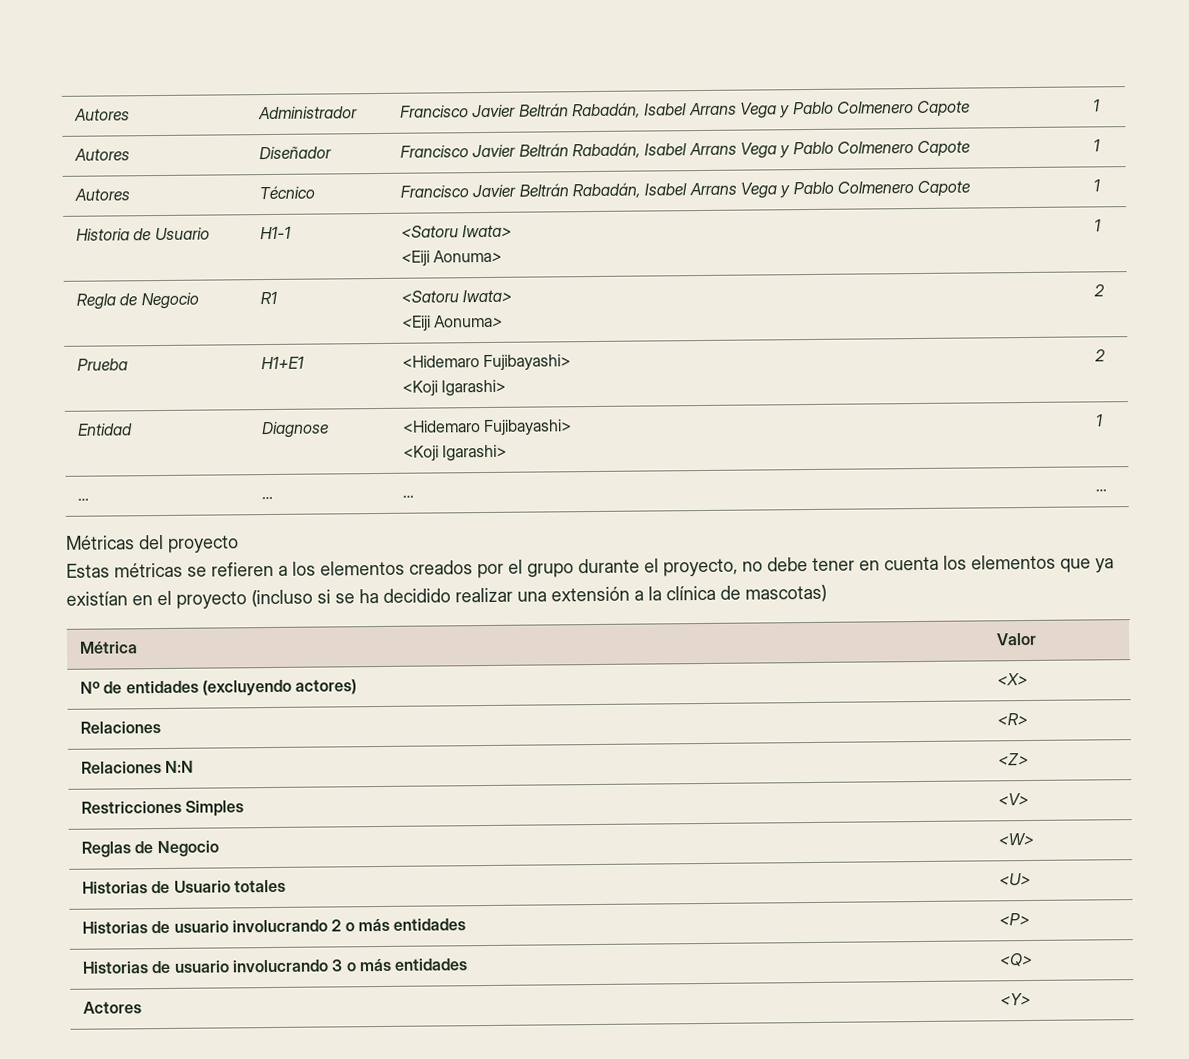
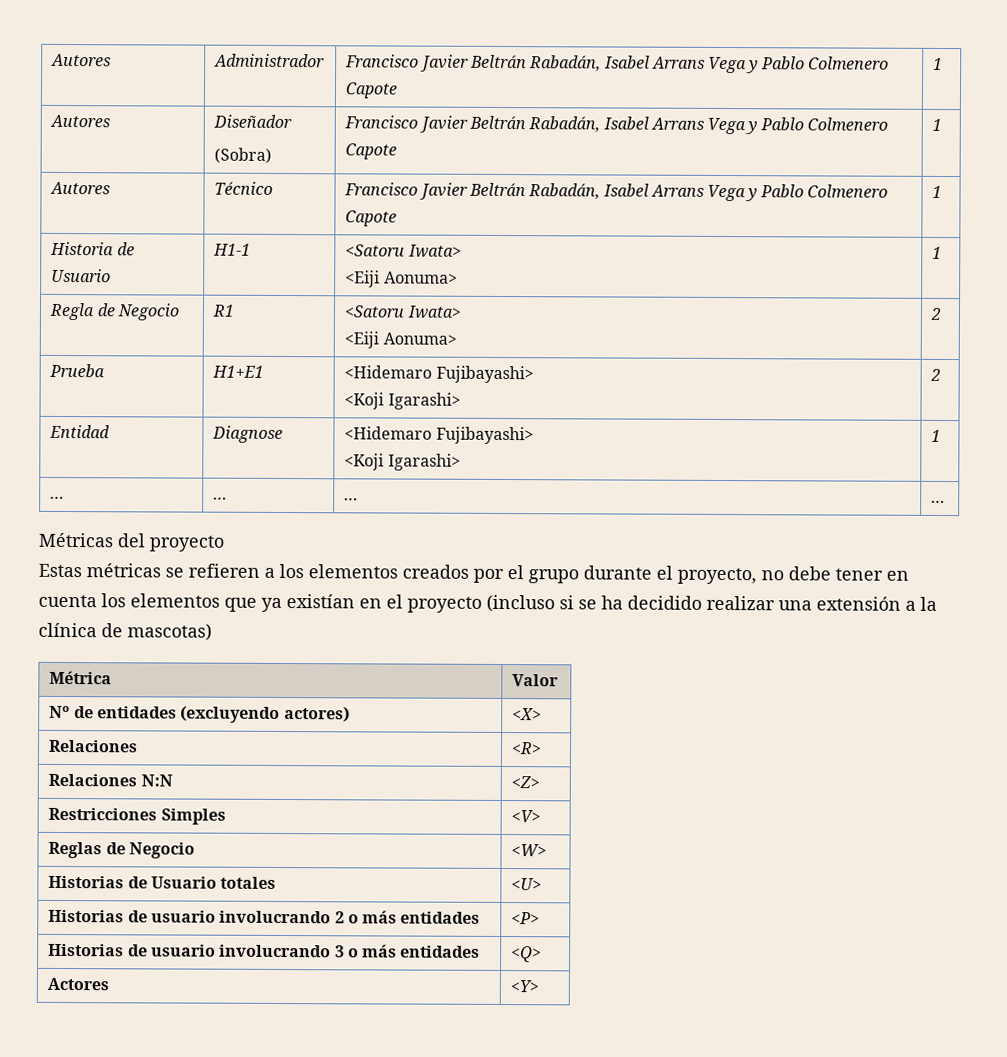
(333, 153) none -> [214,147,273,164] // (Sobra)

